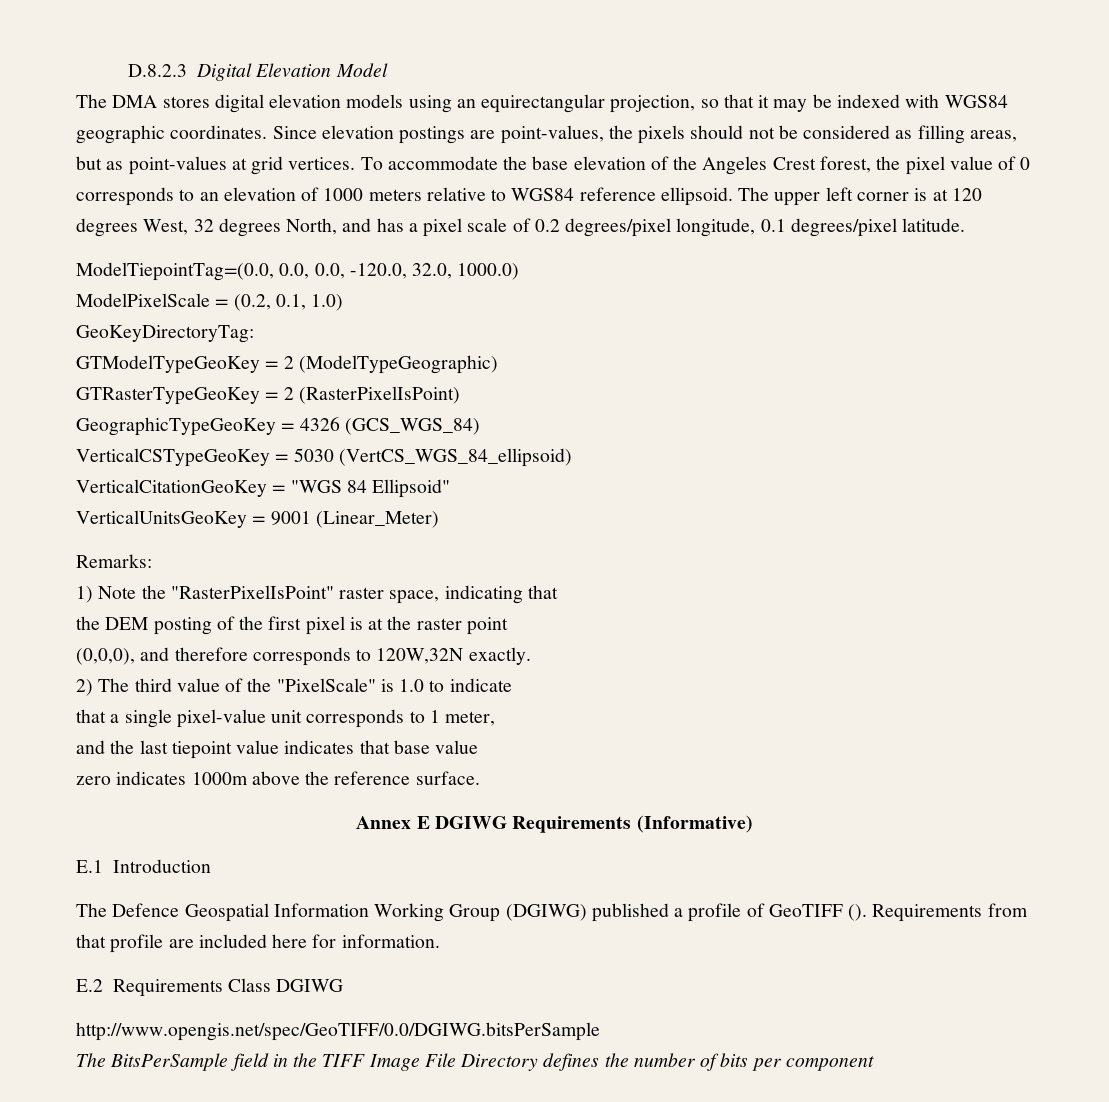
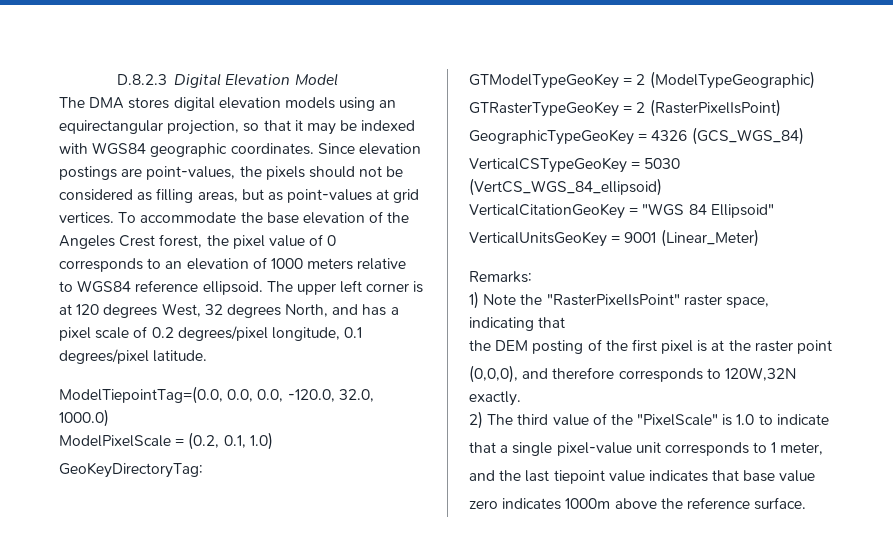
[356,815,753,833] [76,859,211,873] [76,903,1028,922] [76,934,440,953] [76,978,344,997] [76,1022,600,1041] [76,1053,874,1071] // Annex E DGIWG Requirements (Informative) // E.1 Introduction // The Defence Geospatial Information Working Group (DGIWG) published a profile of GeoTIFF (). Requirements from that profile are included here for information. // E.2 Requirements Class DGIWG // http://www.opengis.net/spec/GeoTIFF/0.0/DGIWG.bitsPerSample // The BitsPerSample field in the TIFF Image File Directory defines the number of bits per component -> (807, 503) none

